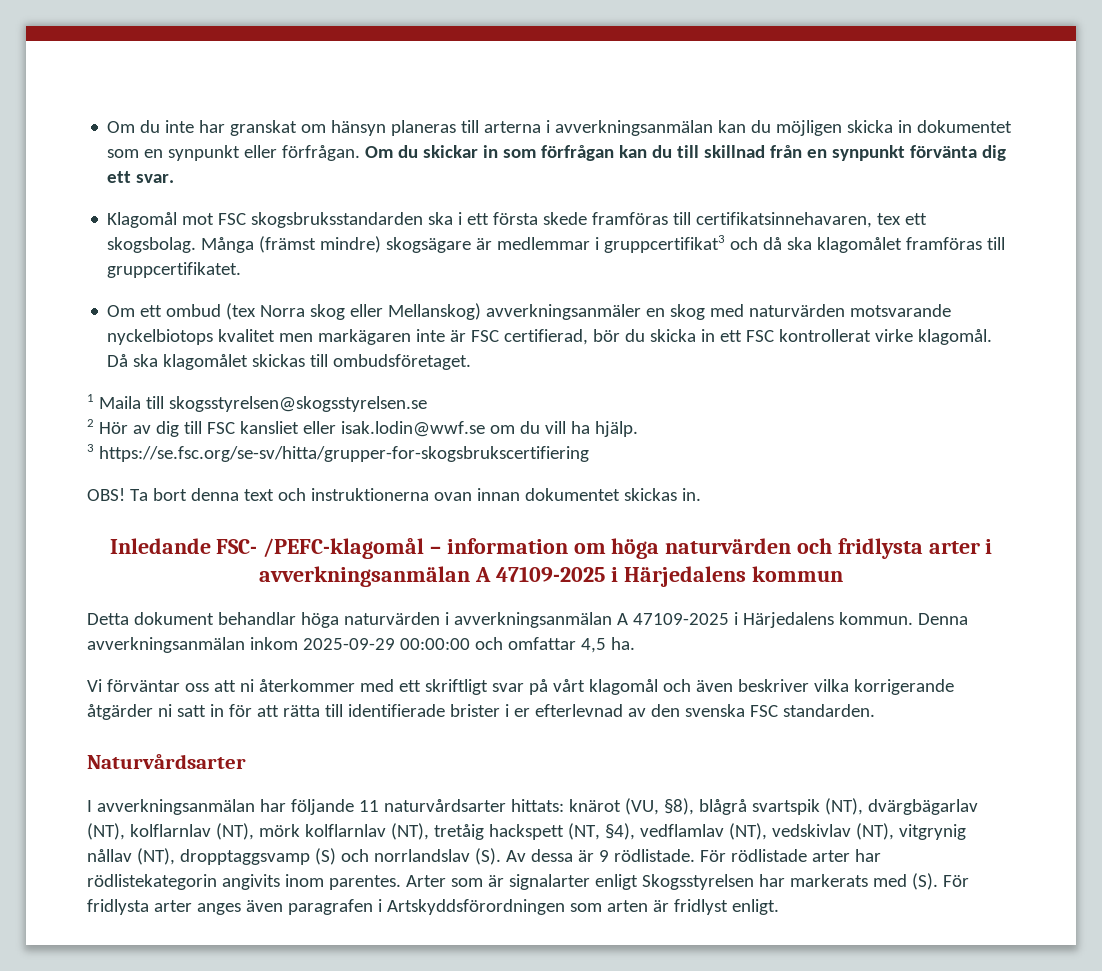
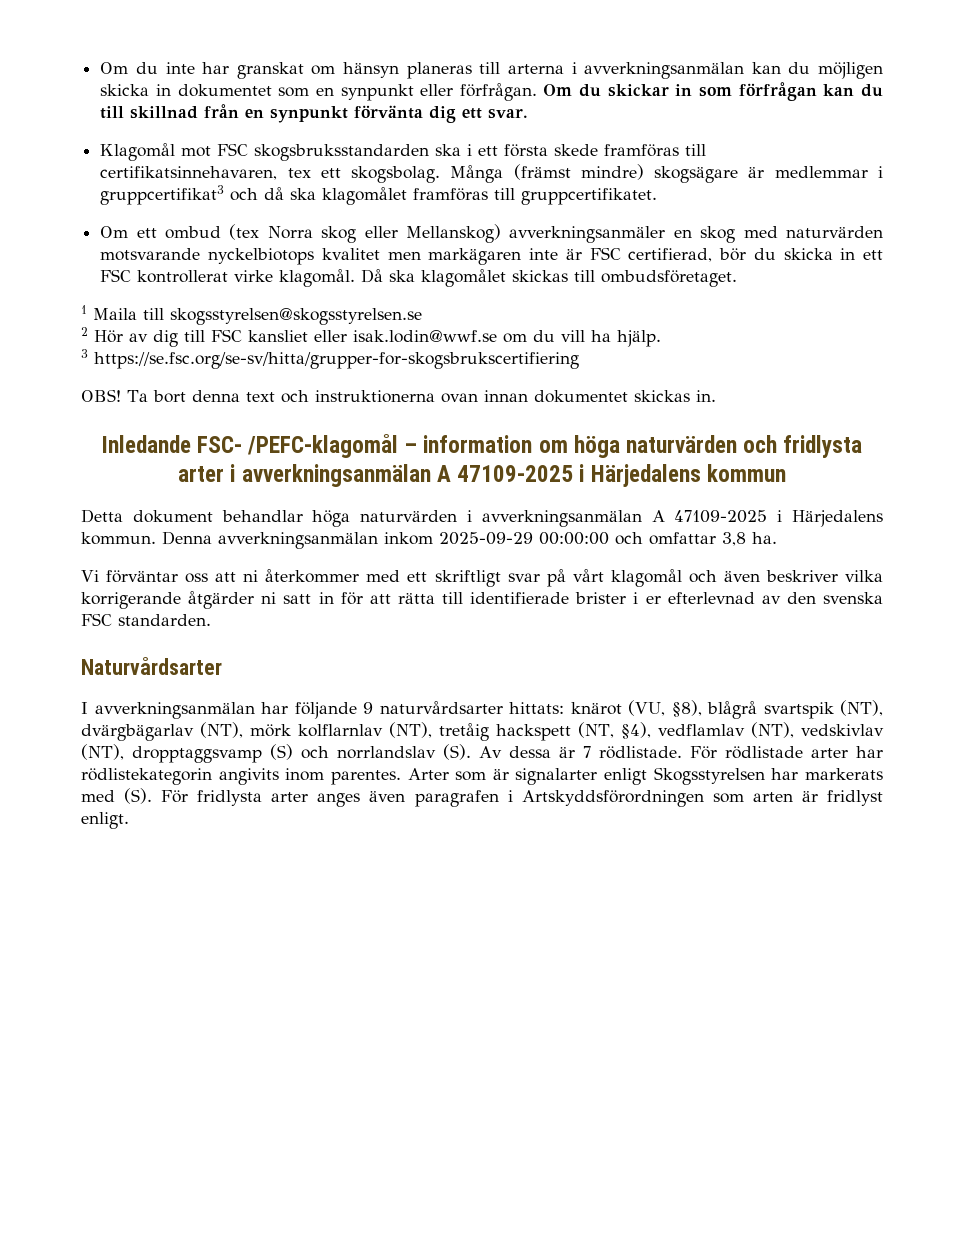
[580,638,606,653] 4,5 -> [722,532,746,546] 3,8
[358,800,379,812] 11 -> [363,702,373,714] 9
[129,823,254,840] kolflarnlav (NT), -> (244, 730) none
[898,824,966,840] [87,848,175,865] vitgrynig nållav (NT), -> (124, 752) none
[598,850,609,862] 9 -> [582,746,591,758] 7

